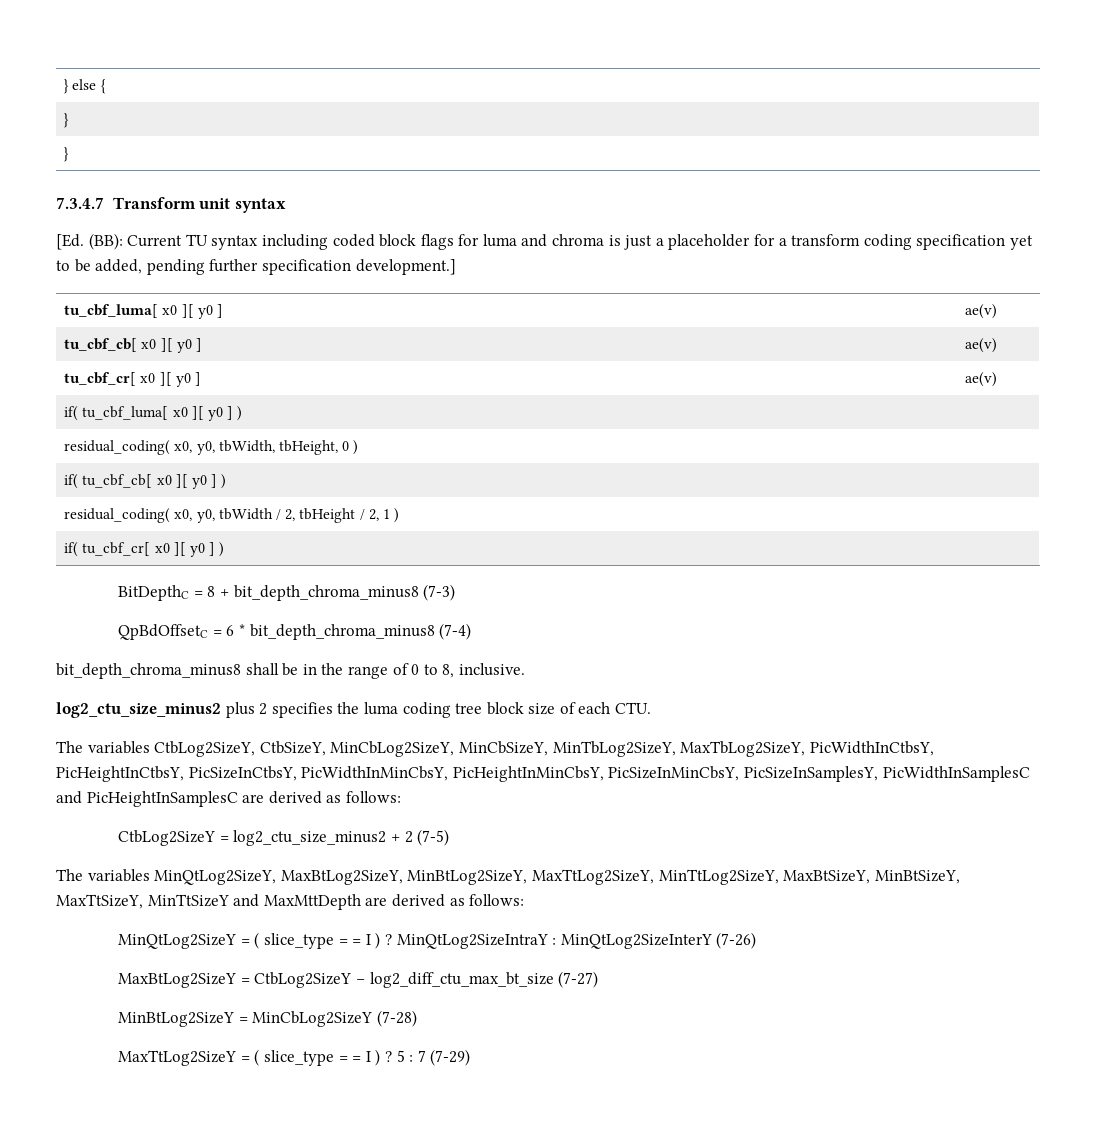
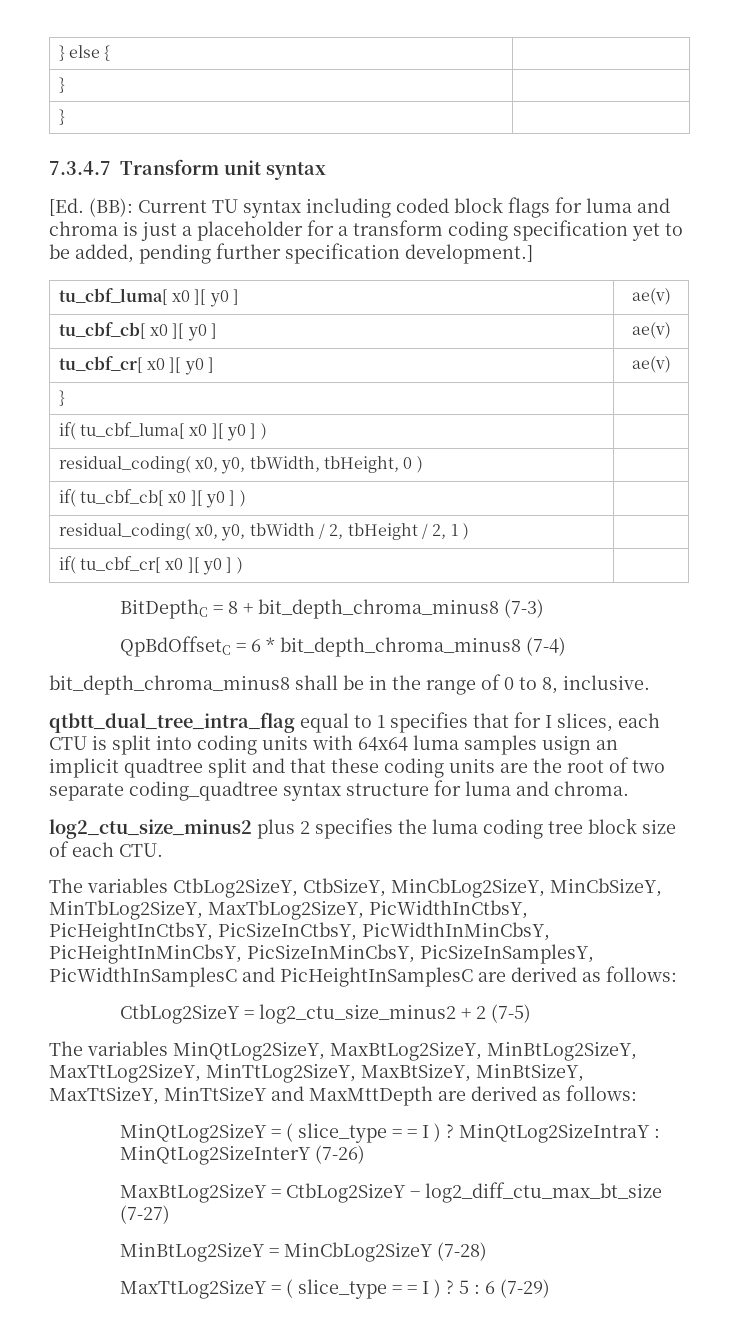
(997, 379) none -> [58,390,65,406] // } |
(525, 669) none -> [49,712,660,733] [49,735,618,755] [49,757,665,778] [49,780,629,801] // qtbtt_dual_tree_intra_flag equal to 1 specifies that for I slices, each CTU is split into coding units with 64x64 luma samples usign an implicit quadtree split and that these coding units are the root of two separate coding_quadtree syntax structure for luma and chroma.
[417,1050,426,1062] 7 -> [485,1281,496,1294] 6

